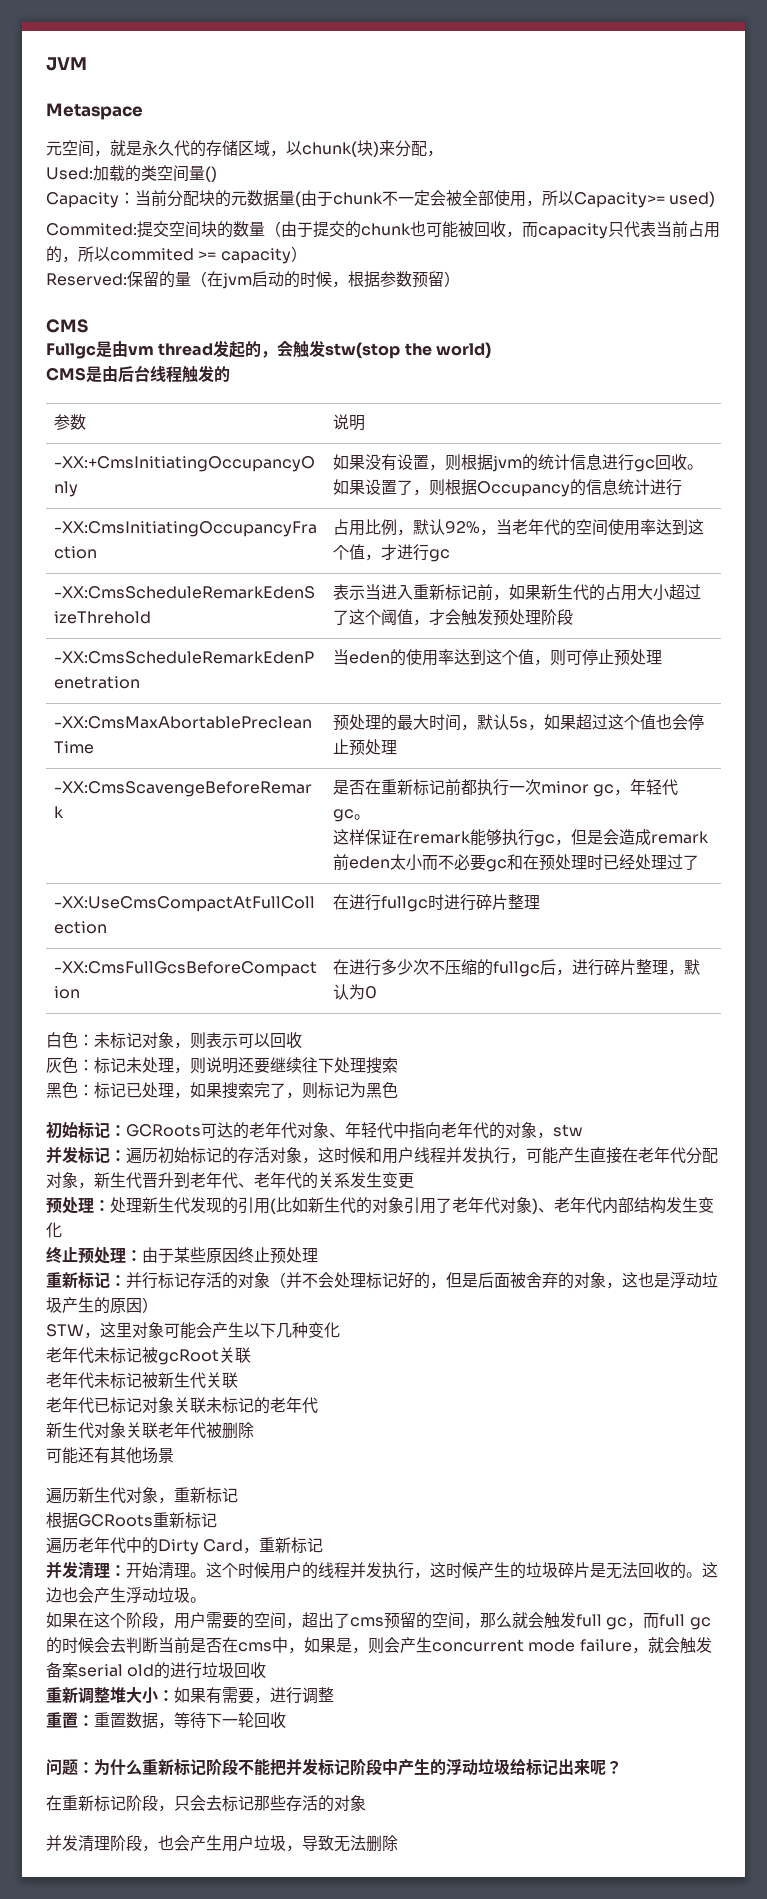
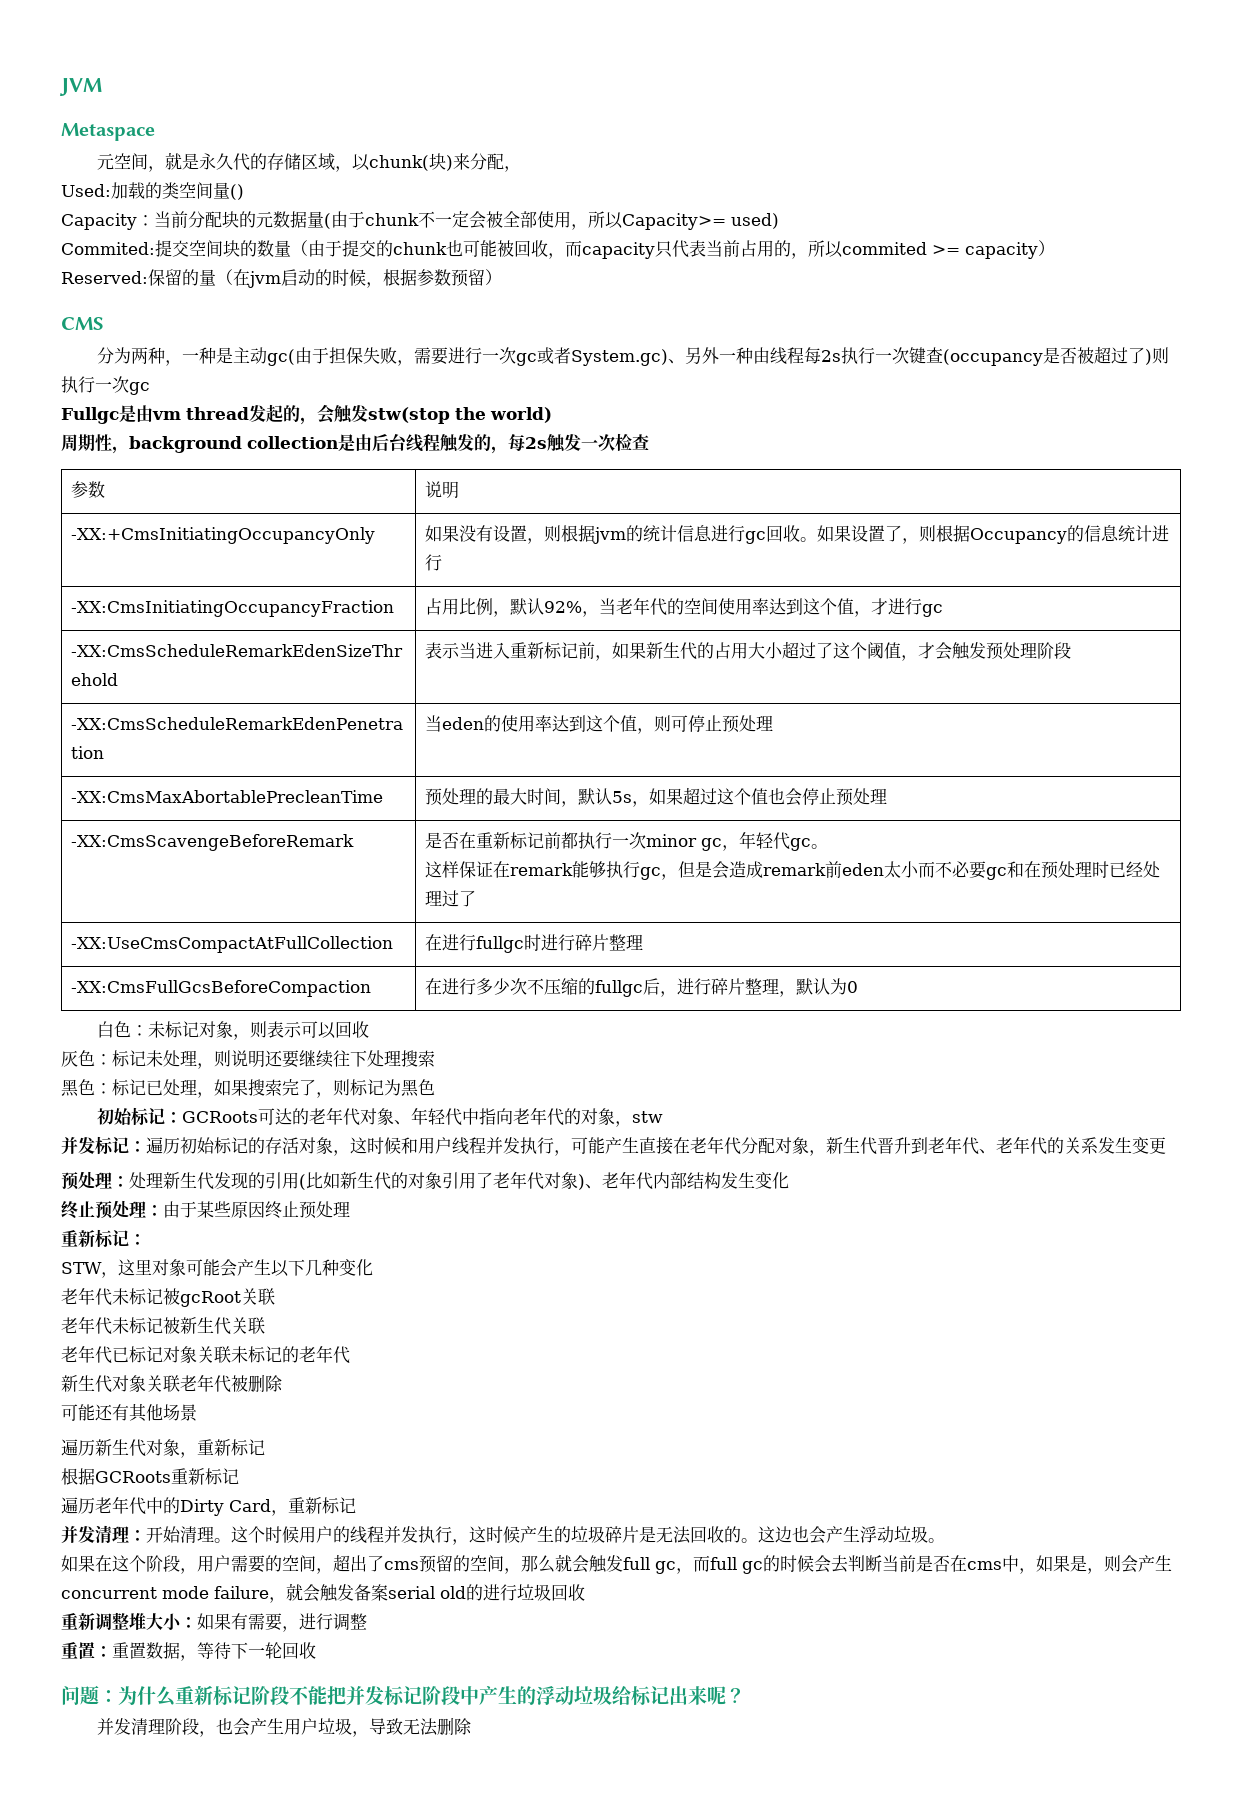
(88, 326) none -> [96,346,1169,366] [61,376,150,395] // 分为两种，一种是主动gc(由于担保失败，需要进行一次gc或者System.gc)、另外一种由线程每2s执行一次键查(occupancy是否被超过了)则执行一次gc
[46,367,86,381] CMS -> [61,434,338,454] 周期性，background collection
(230, 374) none -> [491,433,649,454] ，每2s触发一次检查
[126,1272,718,1289] [46,1297,158,1314] 并行标记存活的对象（并不会处理标记好的，但是后面被舍弃的对象，这也是浮动垃圾产生的原因） -> (146, 1239) none
[46,1795,366,1812] // 在重新标记阶段，只会去标记那些存活的对象 -> (745, 1695) none

